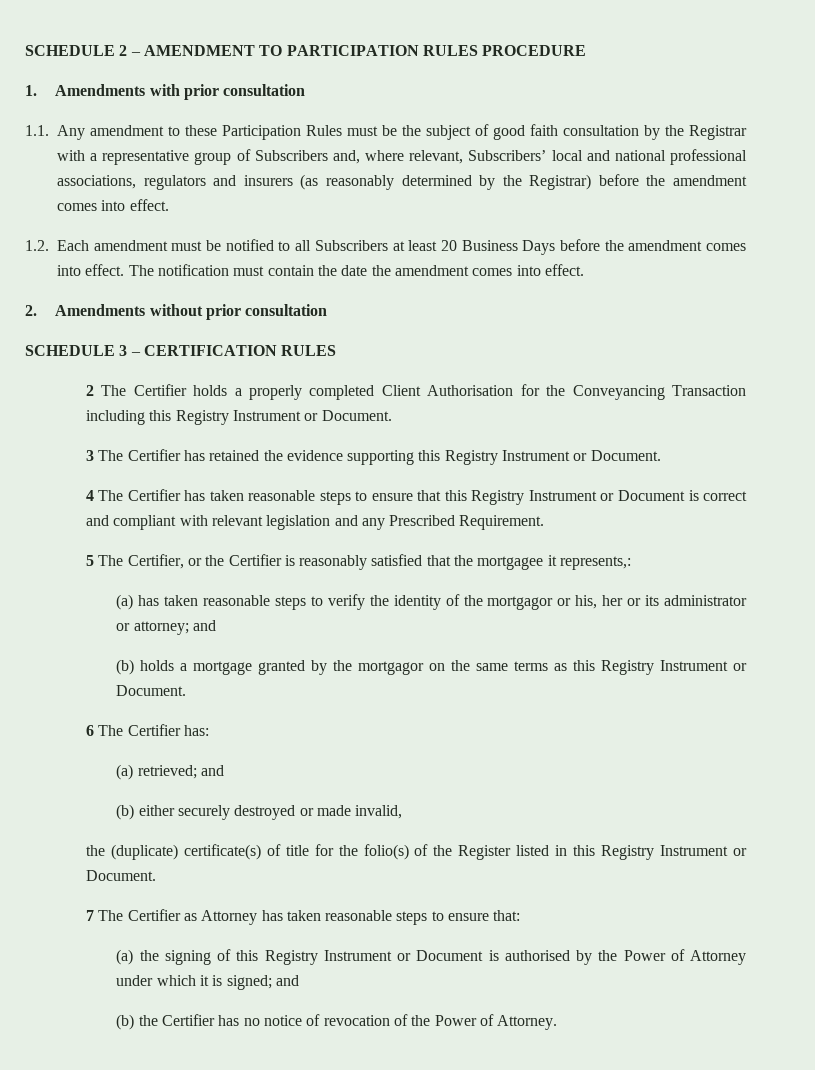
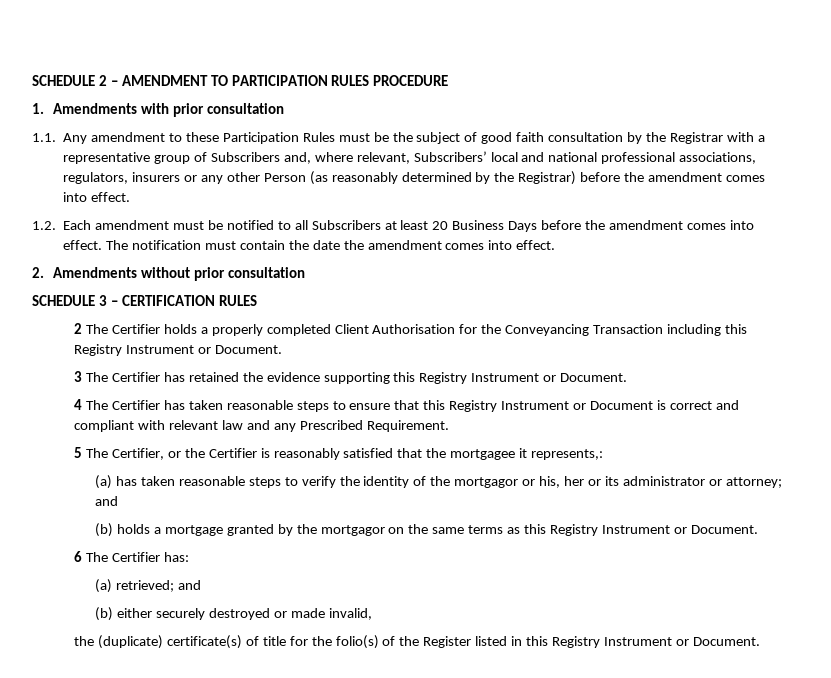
[143,175,293,190] regulators and insurers -> [63,172,306,184] regulators, insurers or any other Person
[266,515,331,530] legislation -> [221,420,243,430] law
[85,909,521,925] [116,949,747,965] [116,975,299,990] [116,1014,558,1030] // 7 The Certifier as Attorney has taken reasonable steps to ensure that: // (a) the signing of this Registry Instrument or Document is authorised by the Power of Attorney under which it is signed; and // (b) the Certifier has no notice of revocation of the Power of Attorney. -> (760, 641) none

